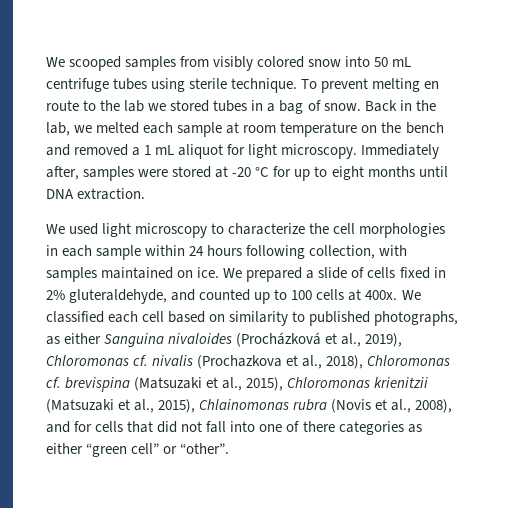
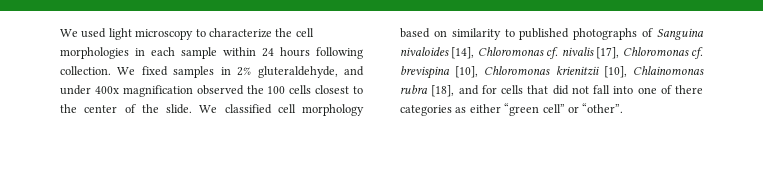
[46,56,412,71] [46,78,440,93] [46,100,436,114] [46,122,444,137] [46,144,440,159] [46,166,448,181] [46,188,146,200] [46,224,65,234] We scooped samples from visibly colored snow into 50 mL centrifuge tubes using sterile technique. To prevent melting en route to the lab we stored tubes in a bag of snow. Back in the lab, we melted each sample at room temperature on the bench and removed a 1 mL aliquot for light microscopy. Immediately after, samples were stored at -20 °C for up to eight months until DNA extraction. // We -> [60,29,78,37] We
[309,245,408,259] [46,267,446,282] [46,289,421,304] [46,311,165,323] collection, with samples maintained on ice. We prepared a slide of cells fixed in 2% gluteraldehyde, and counted up to 100 cells at 400x. We classified each cell -> [60,66,364,78] [60,85,363,97] [60,104,364,116] collection. We fixed samples in 2% gluteraldehyde, and under 400x magnification observed the 100 cells closest to the center of the slide. We classified cell morphology
[374,311,459,326] [46,332,403,347] [46,355,451,369] [46,377,429,392] [46,399,453,413] photographs, as either Sanguina nivaloides (Procházková et al., 2019), Chloromonas cf. nivalis (Prochazkova et al., 2018), Chloromonas cf. brevispina (Matsuzaki et al., 2015), Chloromonas krienitzii (Matsuzaki et al., 2015), Chlainomonas rubra (Novis et al., 2008), -> [573,28,704,40] [400,47,703,59] [400,66,704,79] [400,85,455,97] photographs of Sanguina nivaloides [14], Chloromonas cf. nivalis [17], Chloromonas cf. brevispina [10], Chloromonas krienitzii [10], Chlainomonas rubra [18],

